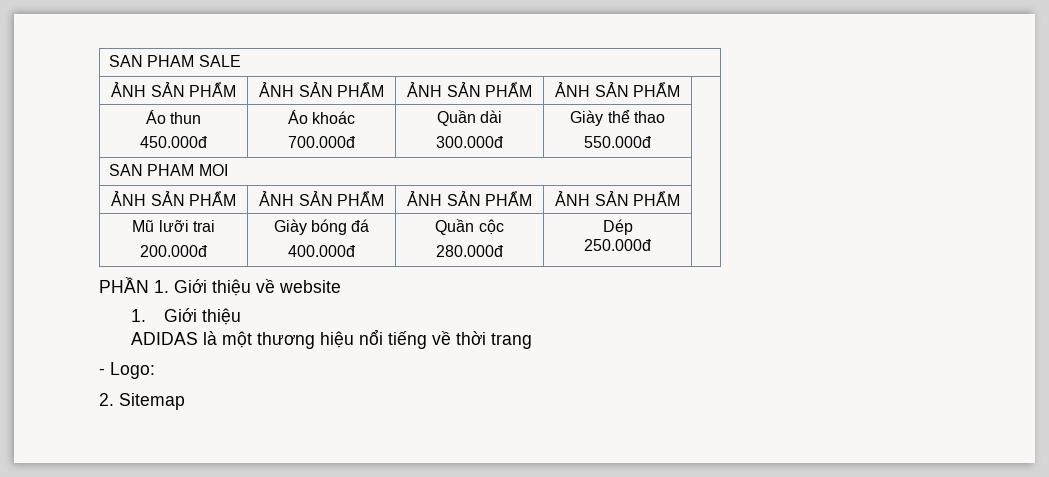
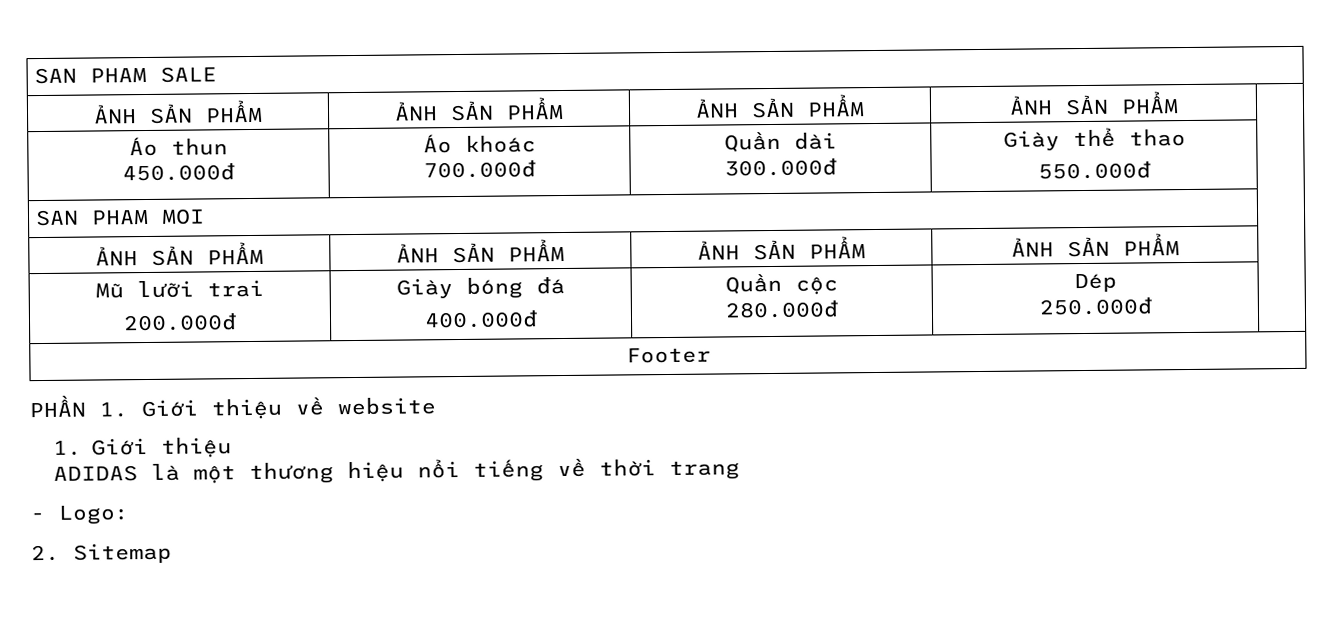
(651, 245) none -> [625,347,711,364] // Footer

